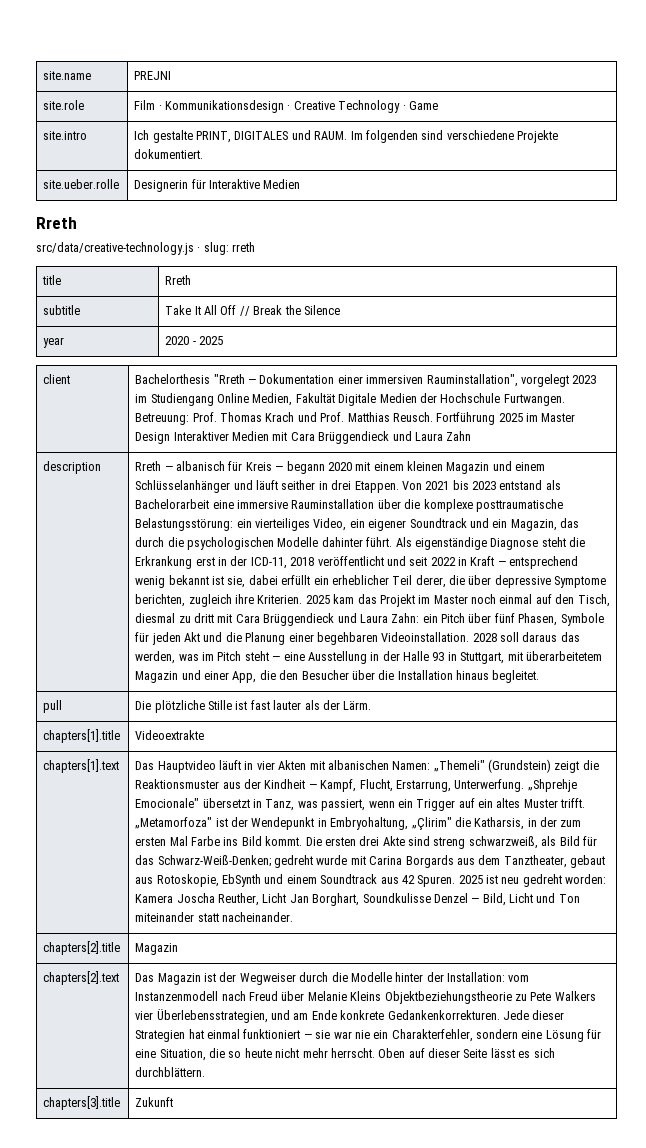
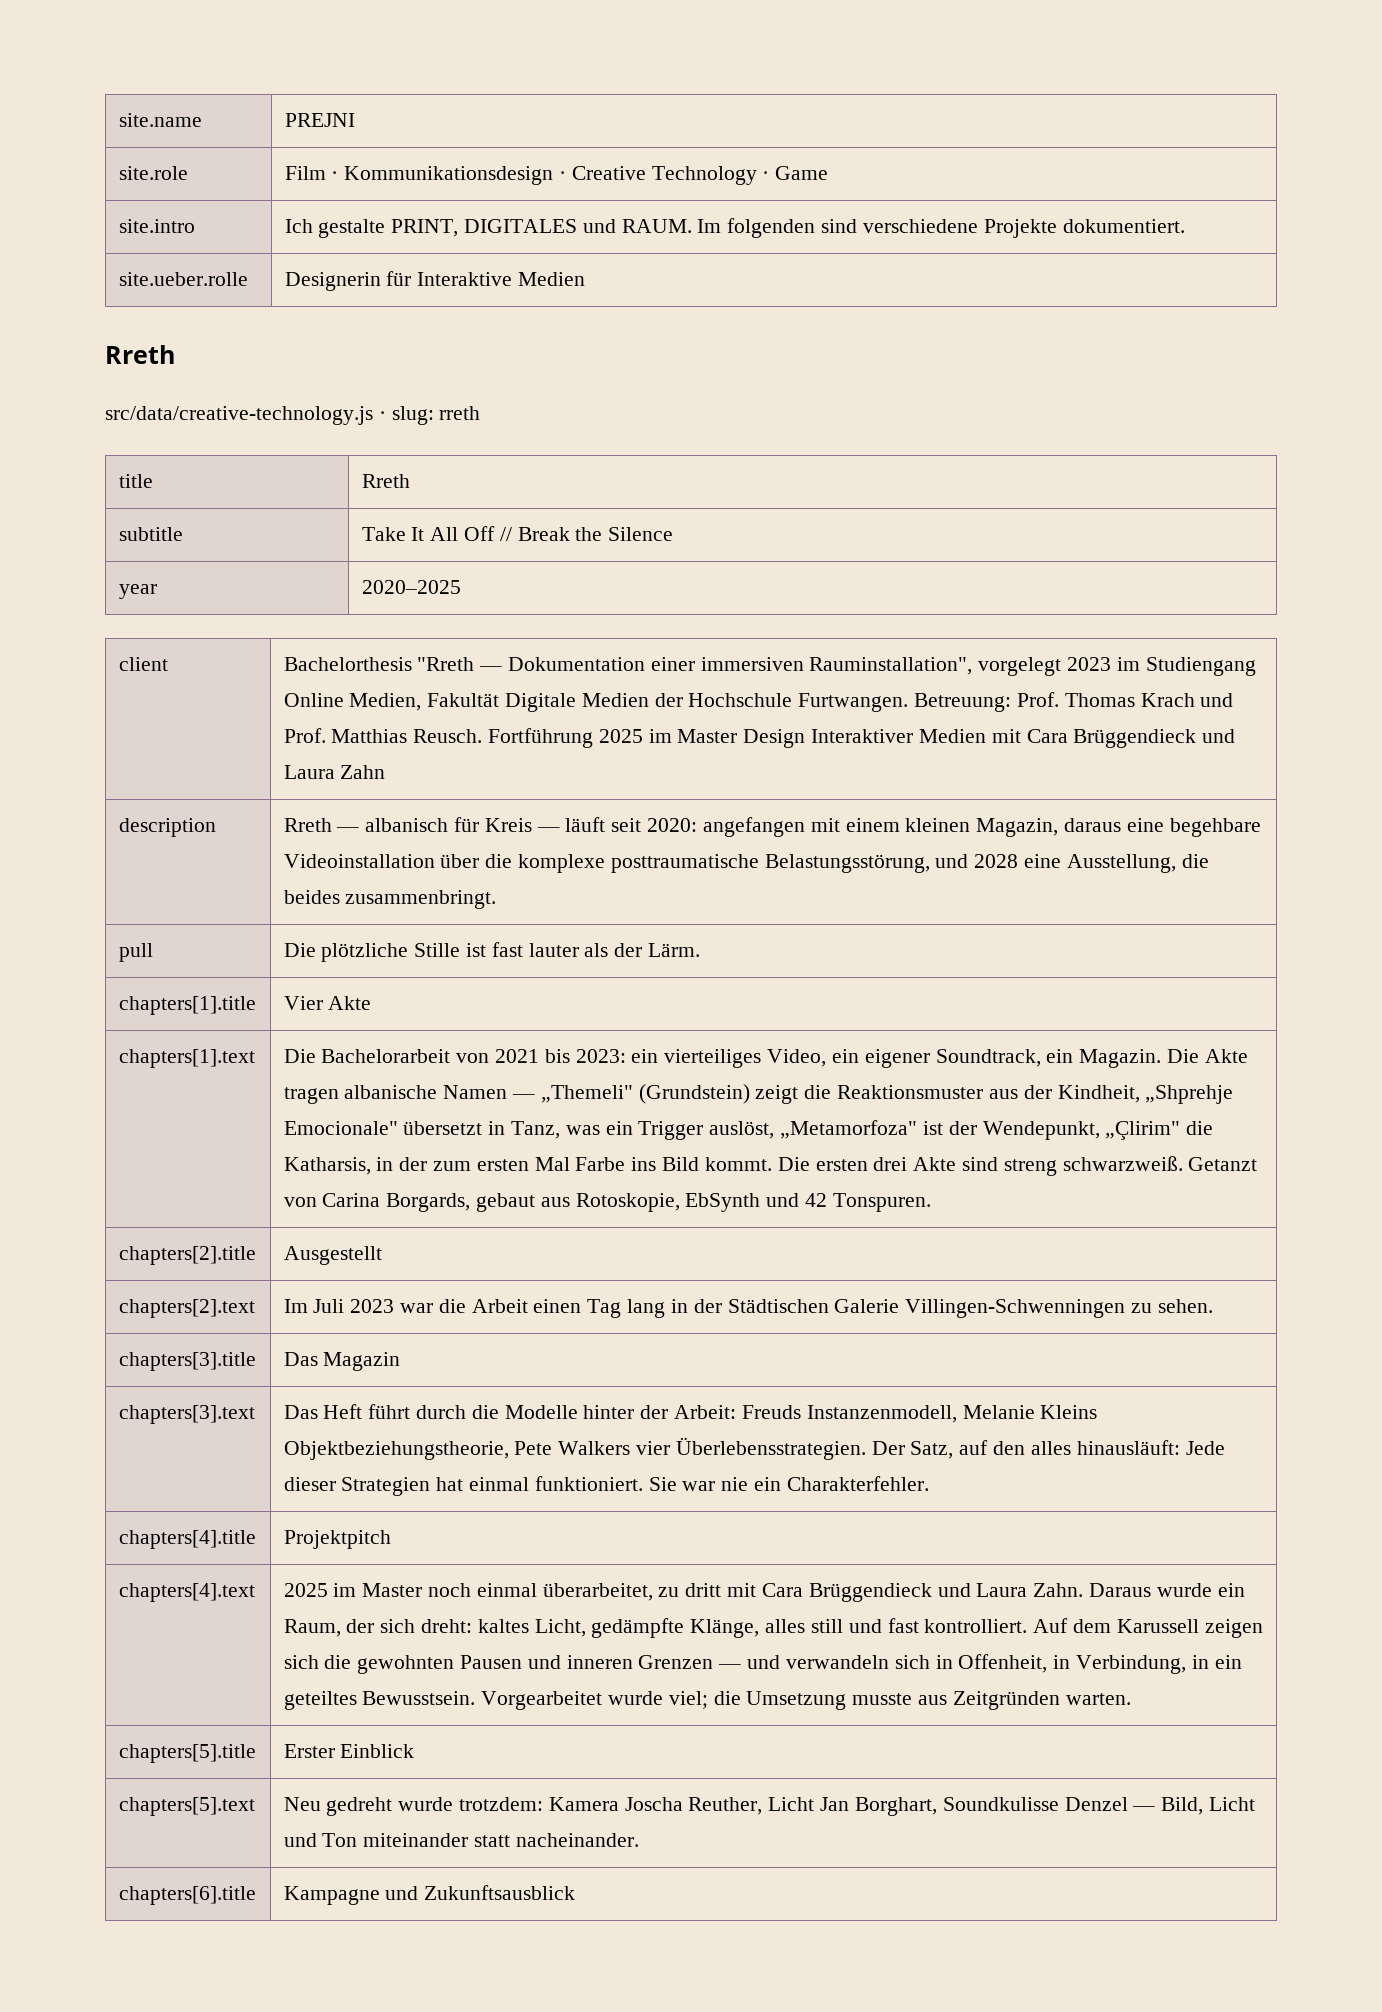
[165,336,224,345] 2020 - 2025 -> [361,580,461,594] 2020–2025
[286,461,546,474] [135,480,561,493] [135,499,563,512] [135,518,580,531] [135,537,586,550] [135,556,579,569] [135,575,607,588] [135,594,610,607] [135,613,604,626] [135,632,580,645] [135,651,602,664] [135,670,540,683] begann 2020 mit einem kleinen Magazin und einem Schlüsselanhänger und läuft seither in drei Etappen. Von 2021 bis 2023 entstand als Bachelorarbeit eine immersive Rauminstallation über die komplexe posttraumatische Belastungsstörung: ein vierteiliges Video, ein eigener Soundtrack und ein Magazin, das durch die psychologischen Modelle dahinter führt. Als eigenständige Diagnose steht die Erkrankung erst in der ICD-11, 2018 veröffentlicht und seit 2022 in Kraft — entsprechend wenig bekannt ist sie, dabei erfüllt ein erheblicher Teil derer, die über depressive Symptome berichten, zugleich ihre Kriterien. 2025 kam das Projekt im Master noch einmal auf den Tisch, diesmal zu dritt mit Cara Brüggendieck und Laura Zahn: ein Pitch über fünf Phasen, Symbole für jeden Akt und die Planung einer begehbaren Videoinstallation. 2028 soll daraus das werden, was im Pitch steht — eine Ausstellung in der Halle 93 in Stuttgart, mit überarbeitetem Magazin und einer App, die den Besucher über die Installation hinaus begleitet. -> [565,817,1261,837] [283,854,1209,873] [283,890,497,909] läuft seit 2020: angefangen mit einem kleinen Magazin, daraus eine begehbare Videoinstallation über die komplexe posttraumatische Belastungsstörung, und 2028 eine Ausstellung, die beides zusammenbringt.
[135,730,205,740] Videoextrakte -> [283,996,372,1010] Vier Akte
[135,760,431,773] Das Hauptvideo läuft in vier Akten mit albanischen Namen: -> [283,1049,1248,1068] [283,1085,536,1104] Die Bachelorarbeit von 2021 bis 2023: ein vierteiliges Video, ein eigener Soundtrack, ein Magazin. Die Akte tragen albanische Namen —
[264,779,525,792] Kindheit — Kampf, Flucht, Erstarrung, Unterwerfung. -> [1057,1085,1140,1103] Kindheit,
[321,798,586,811] [135,817,409,830] passiert, wenn ein Trigger auf ein altes Muster trifft. „Metamorfoza" ist der Wendepunkt in Embryohaltung, -> [605,1120,1100,1140] ein Trigger auslöst, „Metamorfoza" ist der Wendepunkt,
[468,836,597,849] [135,855,567,868] schwarzweiß, als Bild für das Schwarz-Weiß-Denken; gedreht wurde mit Carina Borgards aus dem Tanztheater, -> [1062,1156,1258,1171] [283,1193,471,1212] schwarzweiß. Getanzt von Carina Borgards,
[286,874,607,887] einem Soundtrack aus 42 Spuren. 2025 ist neu gedreht worden: -> [805,1193,931,1212] [118,1246,256,1265] [283,1246,382,1265] [118,1299,255,1318] [283,1299,1213,1318] [118,1352,256,1371] [283,1352,401,1371] [118,1405,255,1424] [283,1404,1098,1423] [283,1437,1225,1460] [283,1476,929,1496] [118,1530,256,1549] [283,1530,391,1549] [118,1583,255,1602] [283,1583,1245,1602] [283,1618,1263,1638] [283,1654,1242,1674] [283,1691,1131,1710] [118,1744,256,1763] [283,1744,415,1758] [118,1797,255,1816] [283,1797,544,1816] 42 Tonspuren. // chapters[2].title | Ausgestellt // chapters[2].text | Im Juli 2023 war die Arbeit einen Tag lang in der Städtischen Galerie Villingen-Schwenningen zu sehen. // chapters[3].title | Das Magazin // chapters[3].text | Das Heft führt durch die Modelle hinter der Arbeit: Freuds Instanzenmodell, Melanie Kleins Objektbeziehungstheorie, Pete Walkers vier Überlebensstrategien. Der Satz, auf den alles hinausläuft: Jede dieser Strategien hat einmal funktioniert. Sie war nie ein Charakterfehler. // chapters[4].title | Projektpitch // chapters[4].text | 2025 im Master noch einmal überarbeitet, zu dritt mit Cara Brüggendieck und Laura Zahn. Daraus wurde ein Raum, der sich dreht: kaltes Licht, gedämpfte Klänge, alles still und fast kontrolliert. Auf dem Karussell zeigen sich die gewohnten Pausen und inneren Grenzen — und verwandeln sich in Offenheit, in Verbindung, in ein geteiltes Bewusstsein. Vorgearbeitet wurde viel; die Umsetzung musste aus Zeitgründen warten. // chapters[5].title | Erster Einblick // chapters[5].text | Neu gedreht wurde trotzdem:
[43,941,121,955] [135,943,179,955] [43,971,120,985] [135,972,530,985] [135,991,596,1004] [135,1009,565,1023] [135,1029,602,1042] [135,1048,555,1061] [135,1067,206,1077] [43,1096,121,1110] [135,1097,174,1107] chapters[2].title | Magazin // chapters[2].text | Das Magazin ist der Wegweiser durch die Modelle hinter der Installation: vom Instanzenmodell nach Freud über Melanie Kleins Objektbeziehungstheorie zu Pete Walkers vier Überlebensstrategien, und am Ende konkrete Gedankenkorrekturen. Jede dieser Strategien hat einmal funktioniert — sie war nie ein Charakterfehler, sondern eine Lösung für eine Situation, die so heute nicht mehr herrscht. Oben auf dieser Seite lässt es sich durchblättern. // chapters[3].title | Zukunft -> [118,1886,256,1905] [283,1885,576,1905] chapters[6].title | Kampagne und Zukunftsausblick

